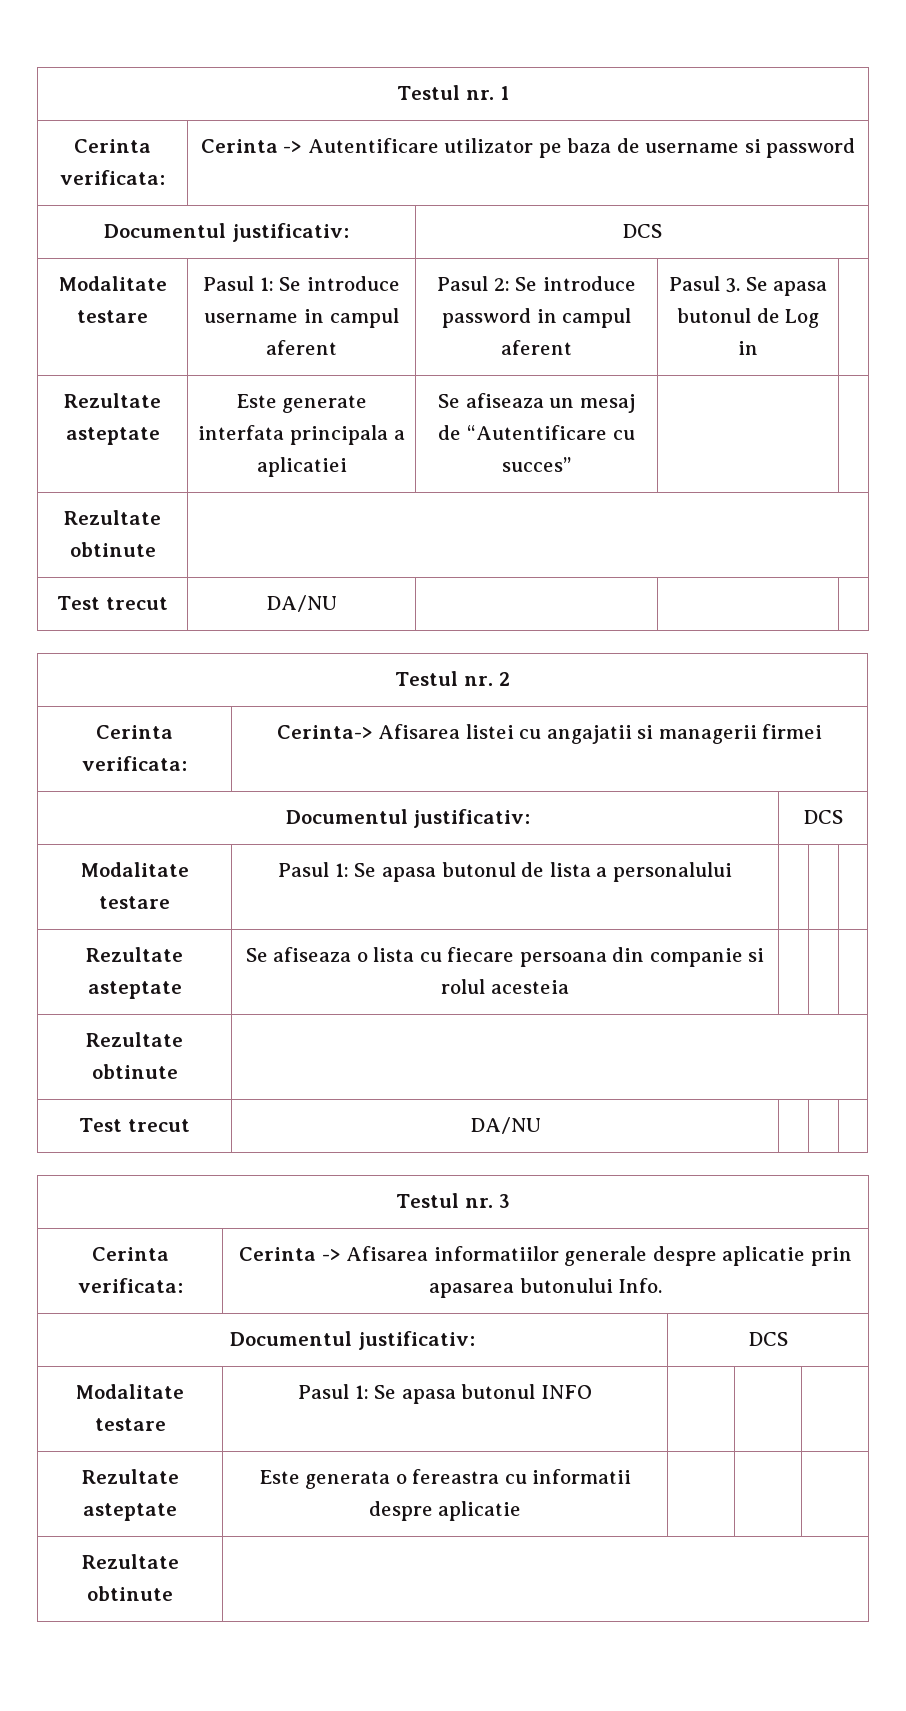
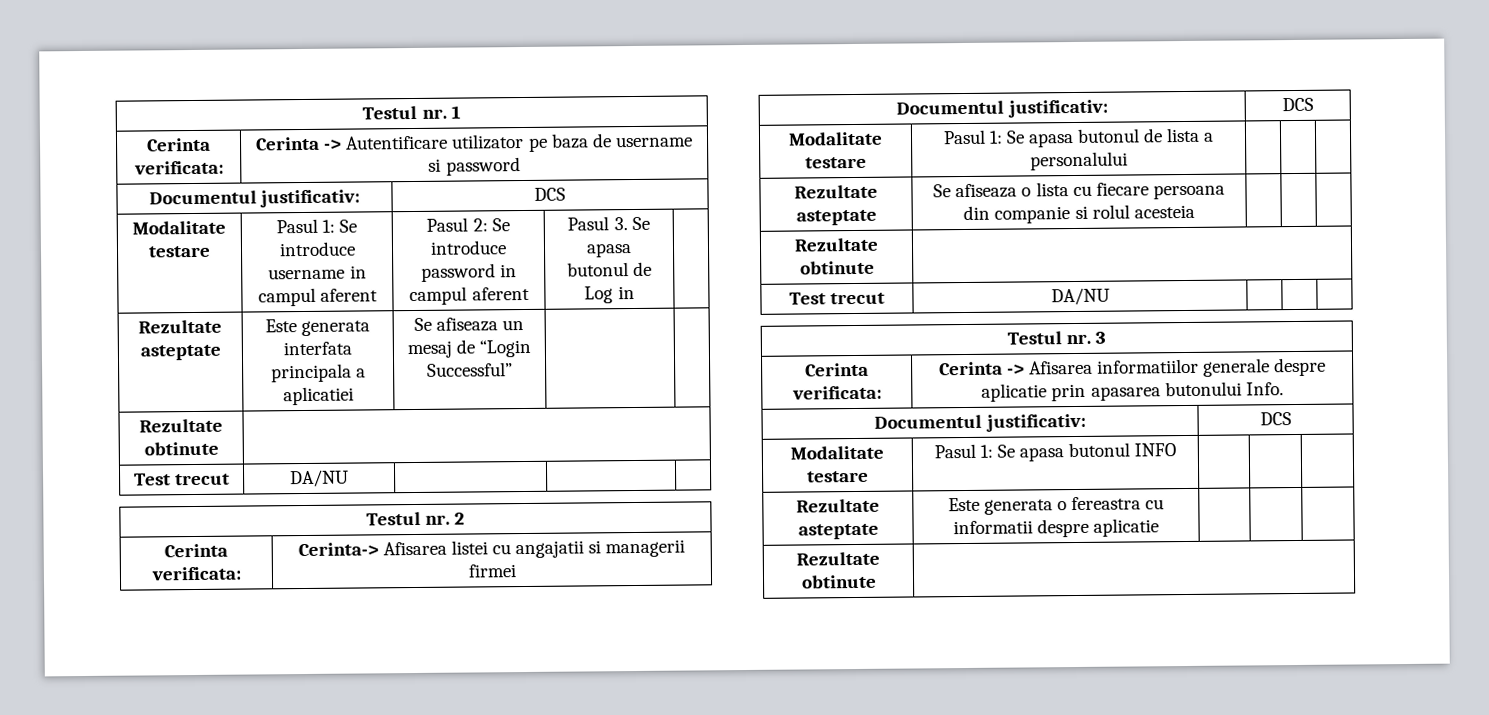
[282,395,368,413] generate -> [301,320,371,337] generata
[467,425,635,440] [502,457,571,472] “Autentificare cu succes” -> [479,339,532,358] [427,362,513,377] “Login Successful”

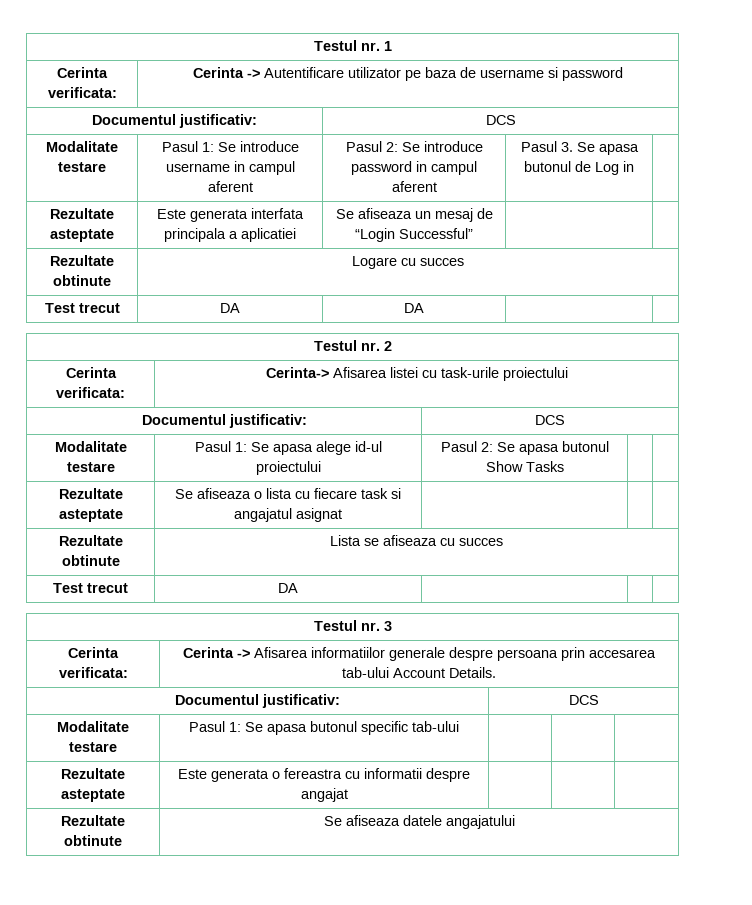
[133,473,231,486] [290,469,349,488] // Test trecut | DA/NU | -> [352,256,464,269] [44,303,120,313] [220,303,240,313] [404,303,424,313] Logare cu succes // Test trecut | DA | DA
[515,539,686,559] [467,564,516,578] [896,99,1108,118] [1281,97,1314,112] [788,131,883,146] [805,156,867,169] [942,127,1215,148] [1030,151,1128,171] angajatii si managerii firmei // Documentul justificativ: | DCS // Modalitate testare | Pasul 1: Se apasa butonul de lista a personalului | -> [440,367,568,381] [141,414,307,428] [535,415,565,425] [54,441,127,452] [66,462,115,472] [194,441,382,455] [255,461,321,475] [440,441,609,455] [485,461,564,472] task-urile proiectului // Documentul justificativ: | DCS // Modalitate testare | Pasul 1: Se apasa alege id-ul proiectului | Pasul 2: Se apasa butonul Show Tasks
[1152,184,1225,200] [963,204,1195,224] [794,237,879,252] [799,260,875,275] [788,292,886,305] [1050,287,1110,306] persoana din companie si rolul acesteia | | | // Rezultate obtinute | // Test trecut | DA/NU -> [361,488,401,499] [234,508,342,522] [58,535,123,546] [61,555,120,566] [330,535,503,546] [53,583,128,593] [278,583,298,593] task si angajatul asignat | | | // Rezultate obtinute | Lista se afiseaza cu succes // Test trecut | DA
[981,381,1284,402] aplicatie prin apasarea butonului Info. -> [497,647,656,661] [342,667,496,678] persoana prin accesarea tab-ului Account Details.
[1134,443,1177,457] INFO -> [361,721,459,735] specific tab-ului
[1093,518,1160,537] [796,551,880,566] [800,574,877,589] aplicatie | | | // Rezultate obtinute | -> [300,788,348,802] [61,815,125,826] [64,835,122,846] [323,815,515,829] angajat | | | // Rezultate obtinute | Se afiseaza datele angajatului

